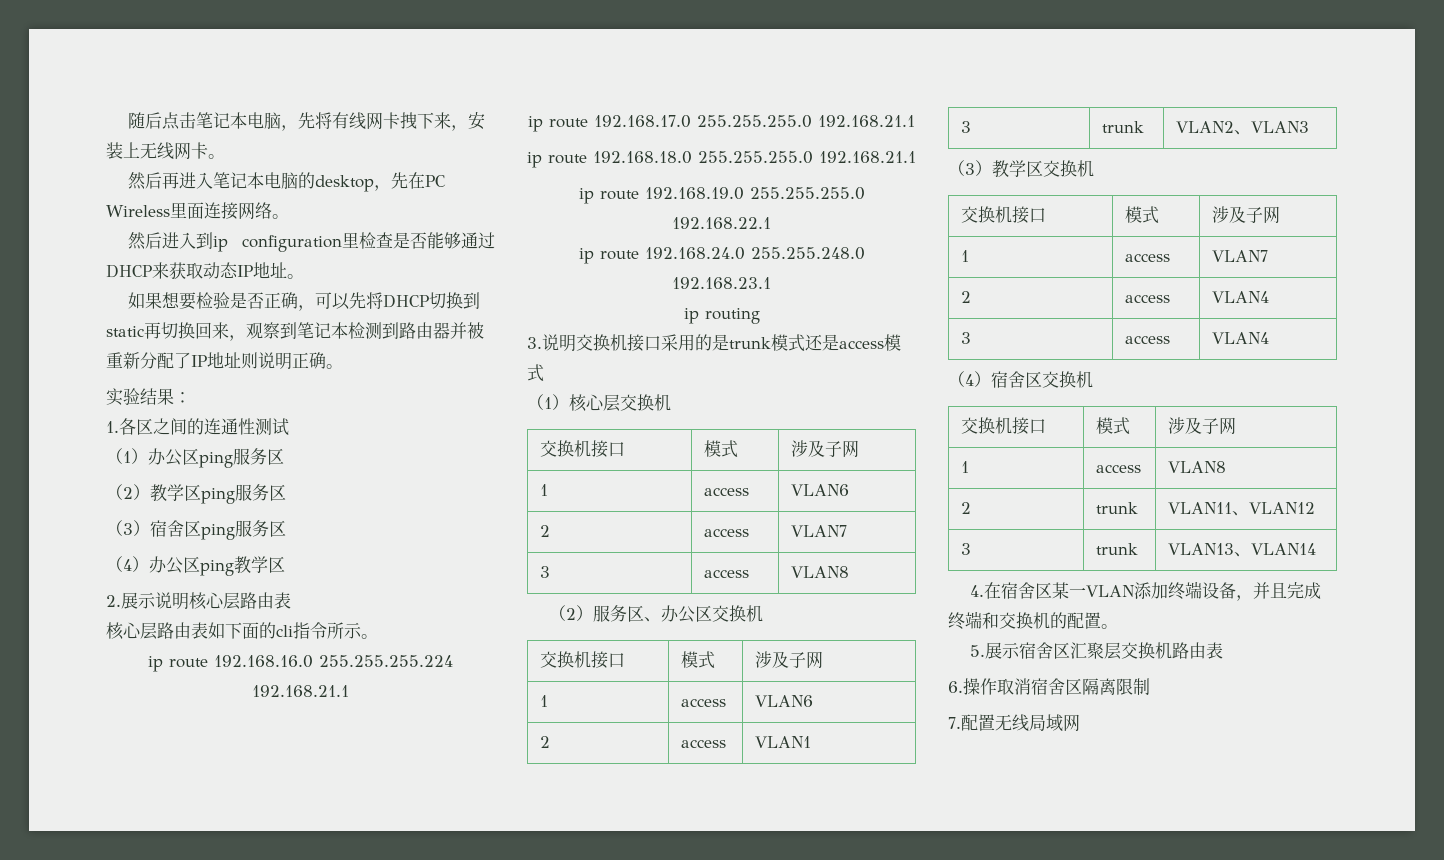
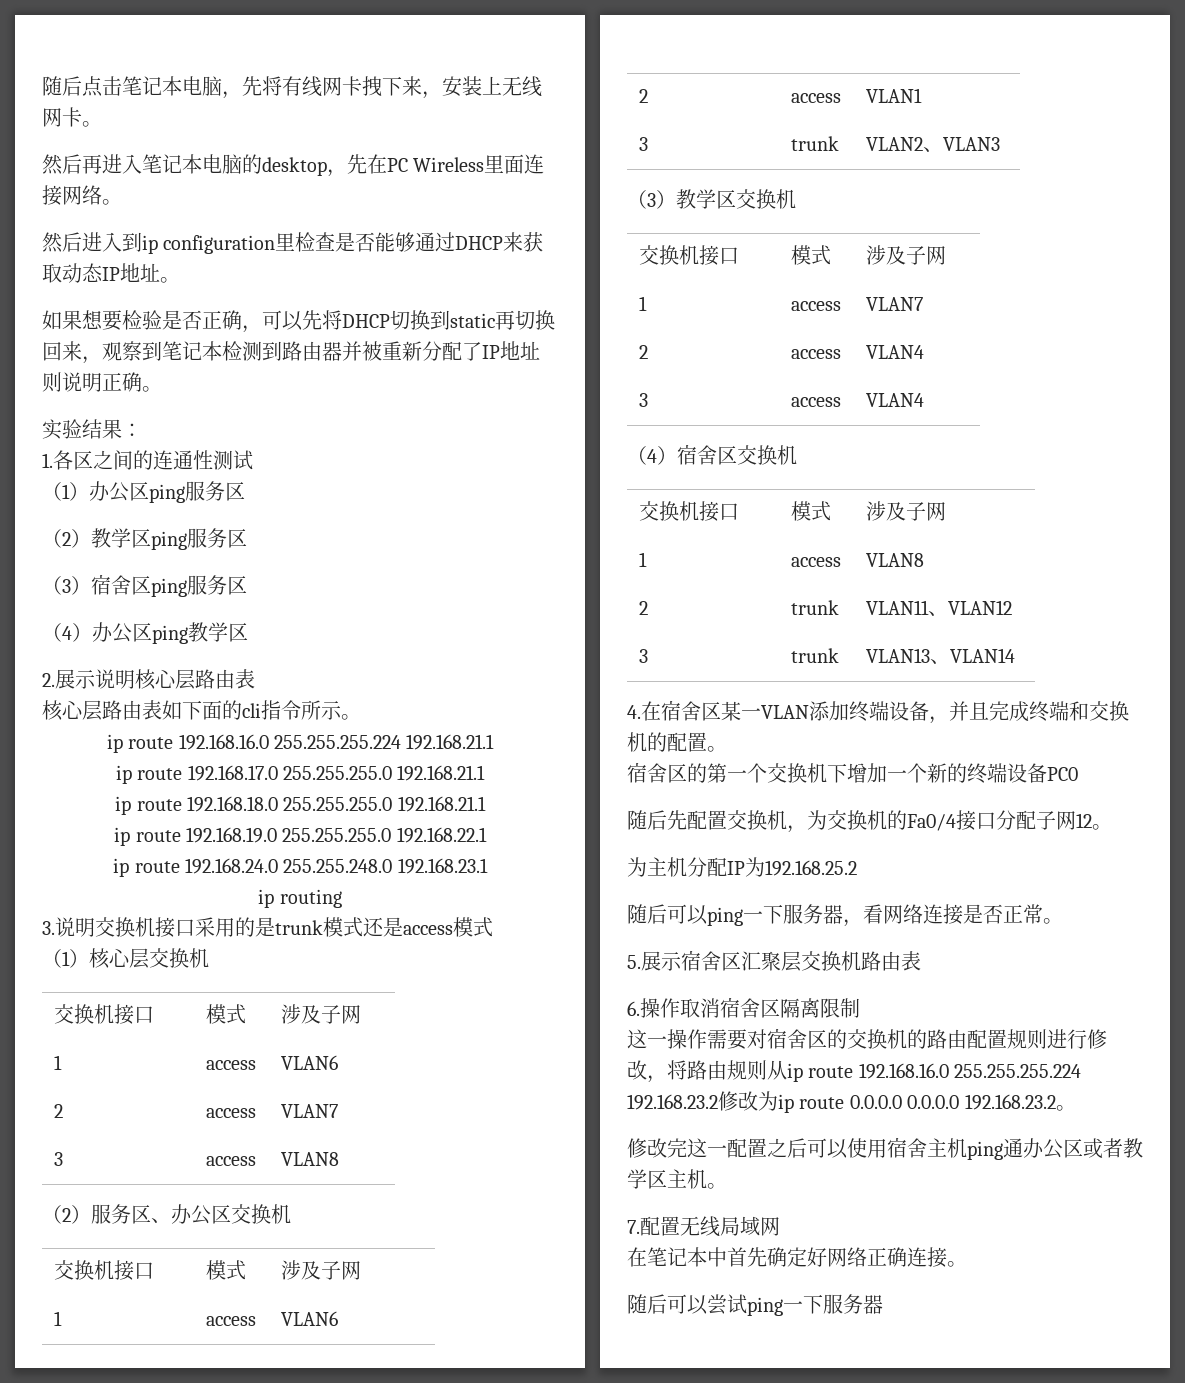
(1118, 626) none -> [627,762,1078,784] [627,810,1112,833] [627,857,857,877] [627,904,1063,927] // 宿舍区的第一个交换机下增加一个新的终端设备PC0 // 随后先配置交换机，为交换机的Fa0/4接口分配子网12。 // 为主机分配IP为192.168.25.2 // 随后可以ping一下服务器，看网络连接是否正常。
(1150, 686) none -> [627,1028,1107,1050] [627,1060,1082,1083] [627,1091,1076,1113] [627,1137,1143,1160] [627,1169,727,1189] // 这一操作需要对宿舍区的交换机的路由配置规则进行修改，将路由规则从ip route 192.168.16.0 255.255.255.224 192.168.23.2修改为ip route 0.0.0.0 0.0.0.0 192.168.23.2。 // 修改完这一配置之后可以使用宿舍主机ping通办公区或者教学区主机。
(1080, 723) none -> [627,1247,967,1268] [627,1294,883,1316] // 在笔记本中首先确定好网络正确连接。 // 随后可以尝试ping一下服务器

